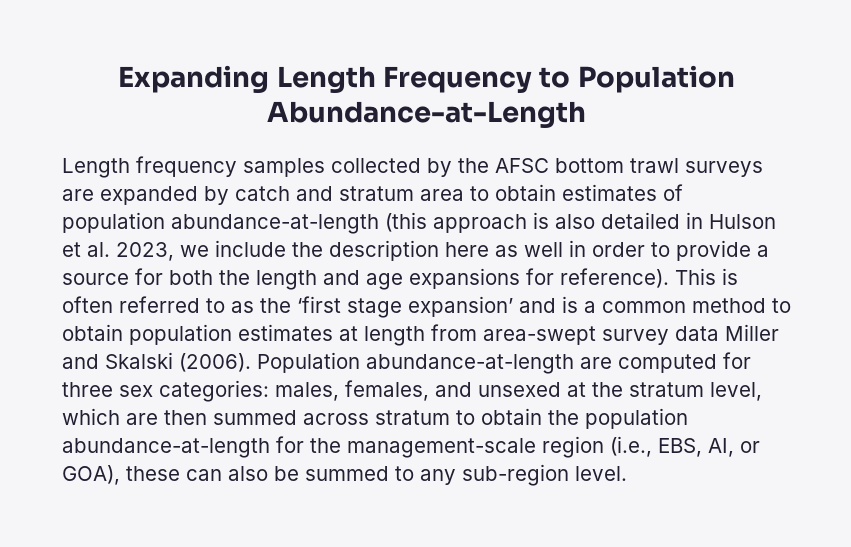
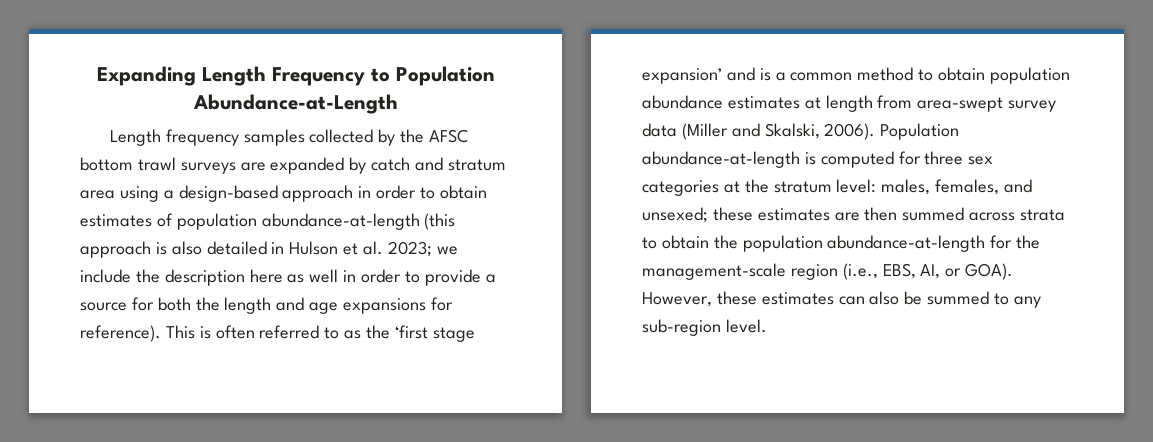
(464, 195) none -> [119,185,417,202] using a design-based approach in order
[116,242,174,261] 2023, -> [387,241,432,257] 2023;
(232, 334) none -> [642,95,723,109] abundance
[725,324,779,341] [62,352,251,372] Miller and Skalski (2006). -> [681,123,876,140] (Miller and Skalski, 2006).
[580,357,612,369] are -> [804,152,816,165] is
[159,380,762,402] [62,408,120,425] categories: males, females, and unsexed at the stratum level, which -> [642,179,1033,196] [642,207,830,223] categories at the stratum level: males, females, and unsexed; these estimates
[375,410,450,425] stratum -> [1020,209,1066,221] strata
[62,465,180,485] GOA), these -> [965,263,1014,280] [642,291,834,307] GOA). However, these estimates

